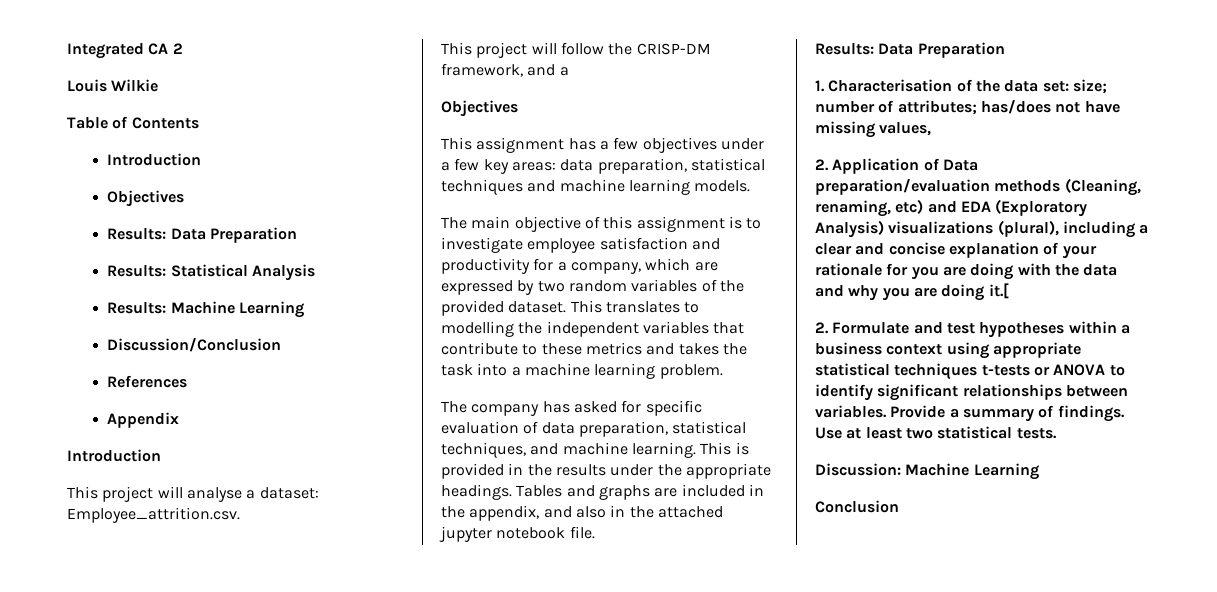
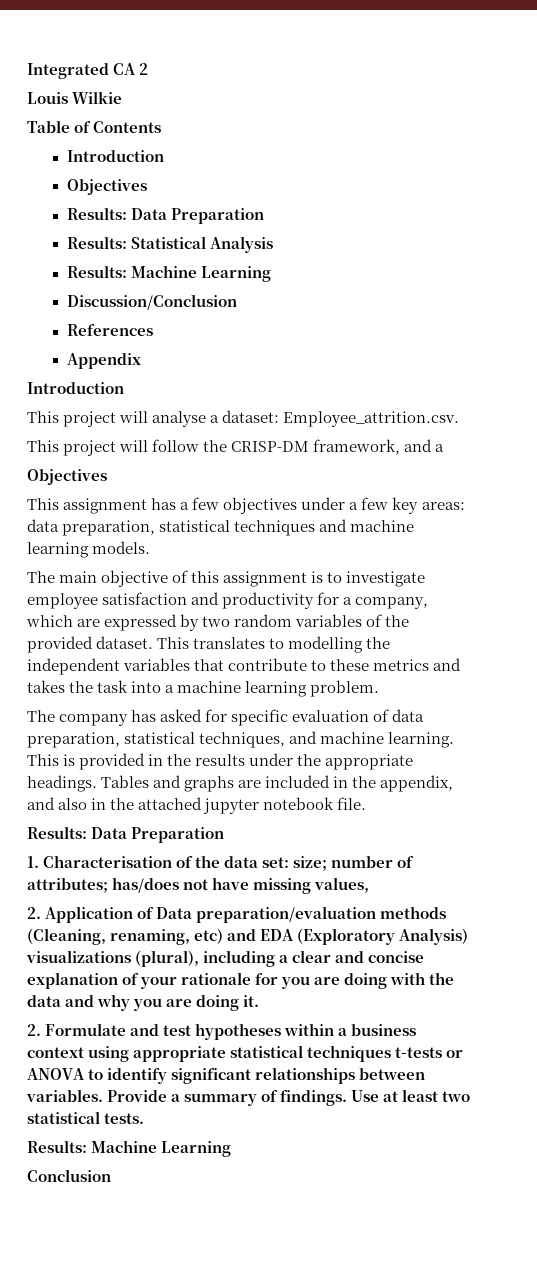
[988,283,1009,299] it.[ -> [243,995,260,1007] it.
[815,463,901,476] Discussion: -> [27,1140,87,1153] Results:

